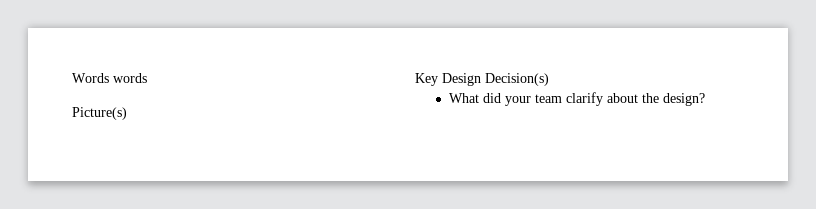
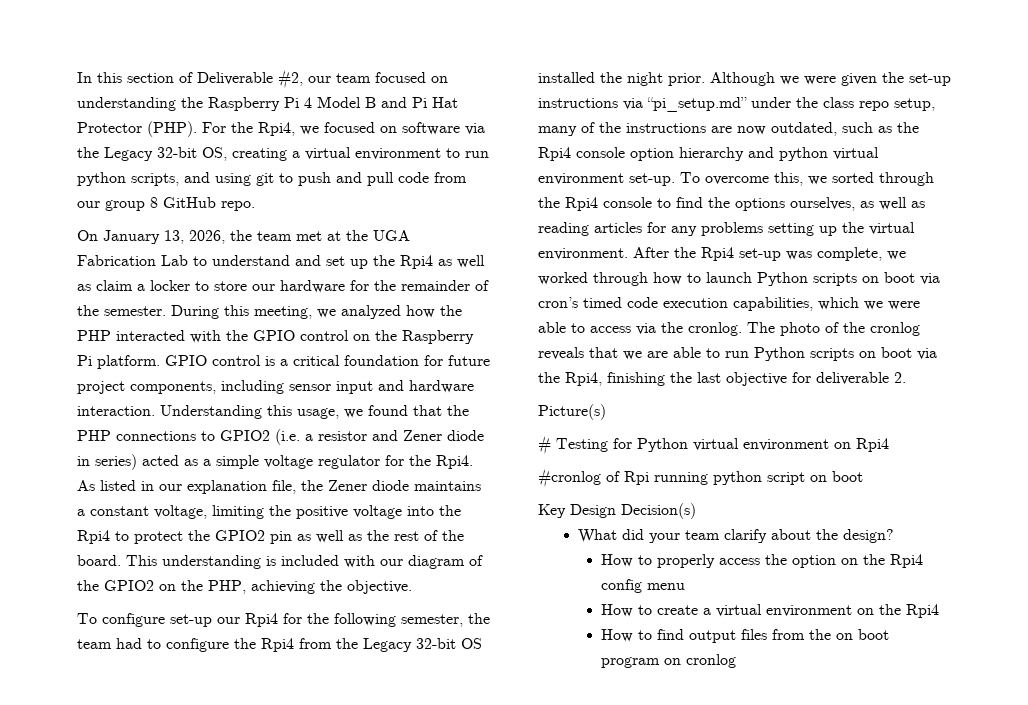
[72,73,147,83] [72,107,127,120] Words words // Picture(s) -> [77,69,448,89] [77,96,458,111] [77,121,485,137] [77,147,489,161] [77,172,467,186] [77,197,255,211] [77,230,410,244] [77,255,485,269] [77,280,489,293] [77,305,462,319] [77,330,474,344] [77,355,490,369] [77,380,474,394] [77,405,469,419] [77,429,484,445] [77,454,473,470] [77,480,481,494] [77,505,461,519] [77,530,464,544] [77,555,483,569] [77,580,412,594] [77,613,490,627] [77,638,482,652] [538,72,951,86] [538,97,935,112] [538,122,919,136] [538,147,879,161] [538,172,934,186] [538,197,925,211] [538,222,915,236] [538,247,906,261] [538,272,940,286] [538,297,920,311] [538,322,920,336] [538,347,937,361] [538,372,906,386] [538,404,606,420] [538,435,889,455] [538,468,863,488] In this section of Deliverable #2, our team focused on understanding the Raspberry Pi 4 Model B and Pi Hat Protector (PHP). For the Rpi4, we focused on software via the Legacy 32-bit OS, creating a virtual environment to run python scripts, and using git to push and pull code from our group 8 GitHub repo. // On January 13, 2026, the team met at the UGA Fabrication Lab to understand and set up the Rpi4 as well as claim a locker to store our hardware for the remainder of the semester. During this meeting, we analyzed how the PHP interacted with the GPIO control on the Raspberry Pi platform. GPIO control is a critical foundation for future project components, including sensor input and hardware interaction. Understanding this usage, we found that the PHP connections to GPIO2 (i.e. a resistor and Zener diode in series) acted as a simple voltage regulator for the Rpi4. As listed in our explanation file, the Zener diode maintains a constant voltage, limiting the positive voltage into the Rpi4 to protect the GPIO2 pin as well as the rest of the board. This understanding is included with our diagram of the GPIO2 on the PHP, achieving the objective. // To configure set-up our Rpi4 for the following semester, the team had to configure the Rpi4 from the Legacy 32-bit OS installed the night prior. Although we were given the set-up instructions via “pi_setup.md” under the class repo setup, many of the instructions are now outdated, such as the Rpi4 console option hierarchy and python virtual environment set-up. To overcome this, we sorted through the Rpi4 console to find the options ourselves, as well as reading articles for any problems setting up the virtual environment. After the Rpi4 set-up was complete, we worked through how to launch Python scripts on boot via cron’s timed code execution capabilities, which we were able to access via the cronlog. The photo of the cronlog reveals that we are able to run Python scripts on boot via the Rpi4, finishing the last objective for deliverable 2. // Picture(s) // # Testing for Python virtual environment on Rpi4 // #cronlog of Rpi running python script on boot
(706, 99) none -> [601,554,924,568] [601,579,686,593] [601,604,940,618] [601,629,890,643] [601,654,737,668] // How to properly access the option on the Rpi4 config menu // How to create a virtual environment on the Rpi4 // How to find output files from the on boot program on cronlog

